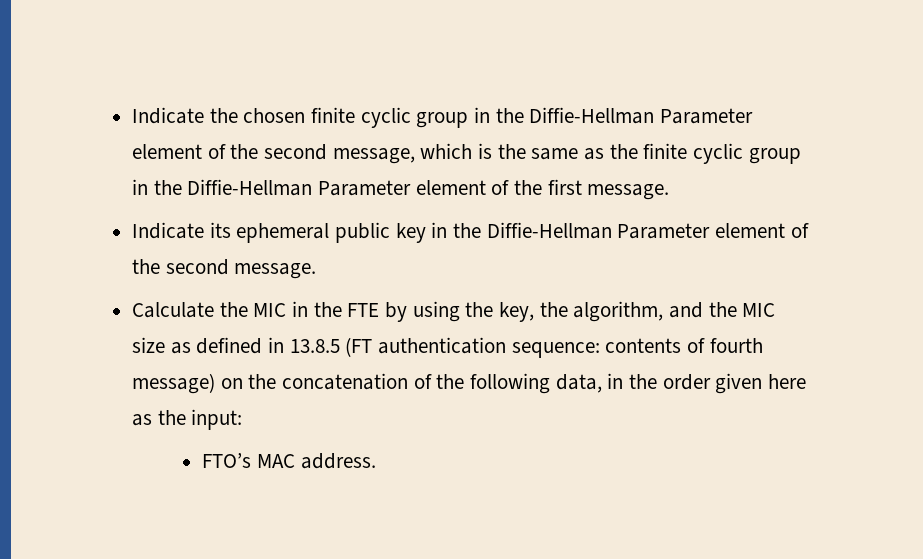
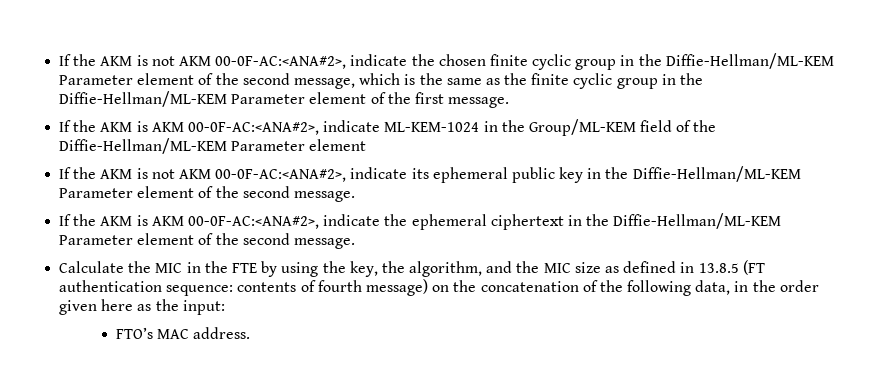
[132,107,205,124] Indicate -> [59,54,408,69] If the AKM is not AKM 00-0F-AC:<ANA#2>, indicate
[529,107,655,124] Diffie-Hellman -> [665,53,834,69] Diffie-Hellman/ML-KEM
[187,179,313,196] Diffie-Hellman -> [59,91,228,107] Diffie-Hellman/ML-KEM
[132,222,205,239] Indicate -> [59,119,717,136] [59,138,367,154] [59,167,408,182] If the AKM is AKM 00-0F-AC:<ANA#2>, indicate ML-KEM-1024 in the Group/ML-KEM field of the Diffie-Hellman/ML-KEM Parameter element // If the AKM is not AKM 00-0F-AC:<ANA#2>, indicate
[486,222,612,239] Diffie-Hellman -> [632,166,801,182] [59,186,355,202] [59,213,782,230] Diffie-Hellman/ML-KEM Parameter element of the second message. // If the AKM is AKM 00-0F-AC:<ANA#2>, indicate the ephemeral ciphertext in the Diffie-Hellman/ML-KEM

